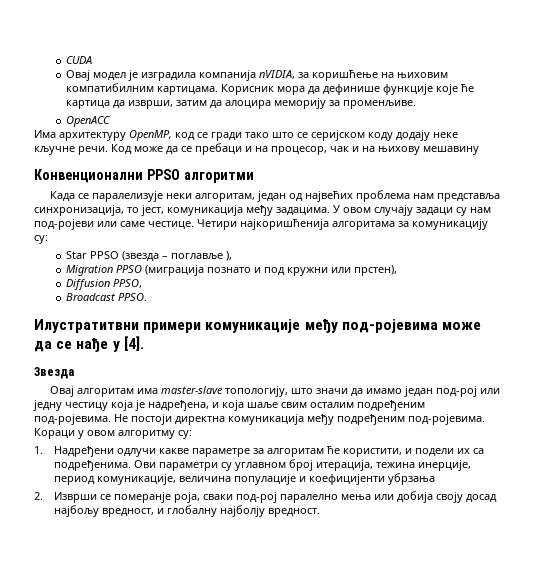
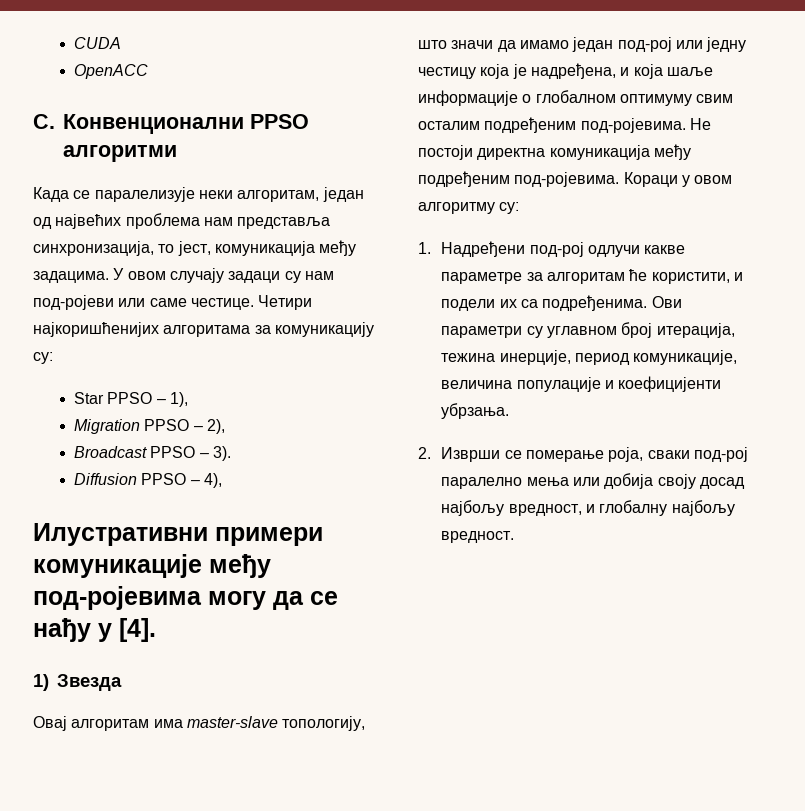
[65,70,448,81] [65,83,474,95] [65,98,416,109] [65,116,110,127] [34,130,458,141] [34,143,479,155] Овај модел је изградила компанија nVIDIA, за коришћење на њиховим компатибилним картицама. Корисник мора да дефинише функције које ће картица да изврши, затим да алоцира меморију за променљиве. // OpenACC // Има архитектуру OpenMP, код се гради тако што се серијском коду додају неке кључне речи. Код може да се пребаци и на процесор, чак и на њихову мешавину // -> [73,64,148,79] [33,114,55,129] OpenACC // C.
[240,219,329,230] најкоришћенија -> [33,322,159,337] најкоришћенијих
[121,251,232,262] [65,265,397,276] [65,279,142,290] [65,293,147,301] [34,319,139,333] (звезда – поглавље ), // Migration PPSO (миграција познато и под кружни или прстен), // Diffusion PPSO, // Broadcast PPSO. // Илустратитвни -> [156,392,188,407] [73,419,225,434] [73,446,231,461] [73,473,222,488] [33,523,208,546] – 1), // Migration PPSO – 2), // Broadcast PPSO – 3). // Diffusion PPSO – 4), // Илустративни
[441,322,481,330] [34,338,109,352] може да се нађе -> [208,591,338,610] [33,618,91,642] могу да се нађу
(144, 343) none -> [33,674,49,691] 1)
(278, 405) none -> [418,90,692,106] информације о глобалном оптимуму
(114, 451) none -> [529,242,584,257] под-рој
[387,473,435,485] убрзања -> [441,403,510,419] убрзања.
[113,492,171,503] померанје -> [525,450,604,462] померање
[219,505,265,517] најболју -> [671,500,735,516] најбољу

